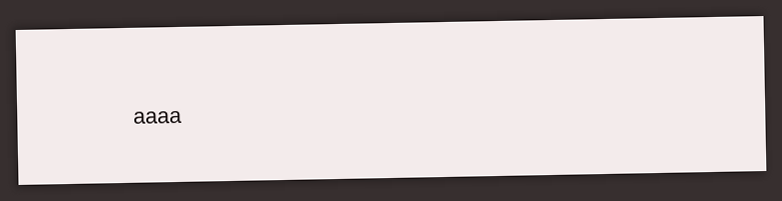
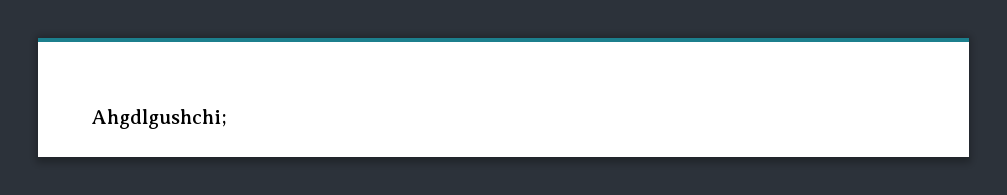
[133,110,182,124] aaaa -> [91,109,227,129] Ahgdlgushchi;

